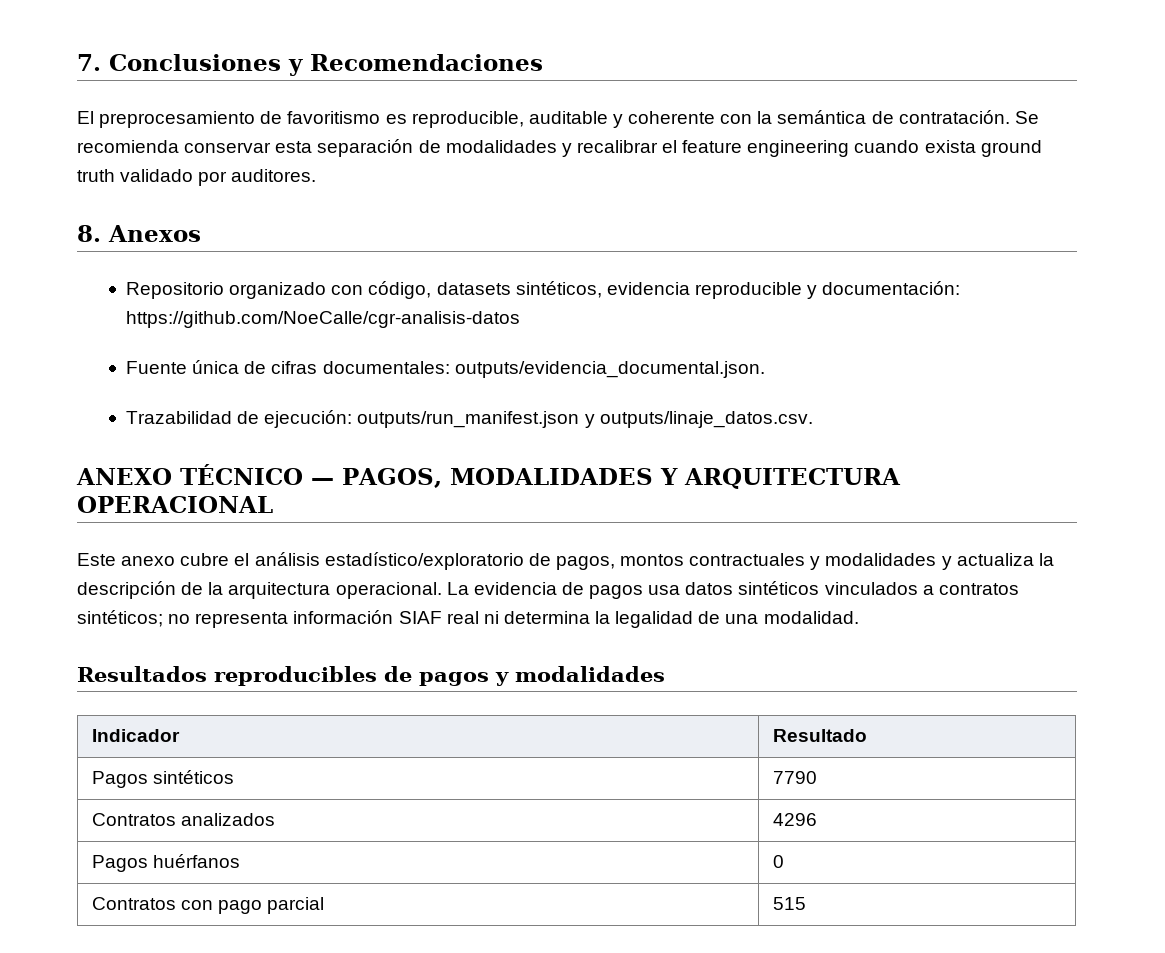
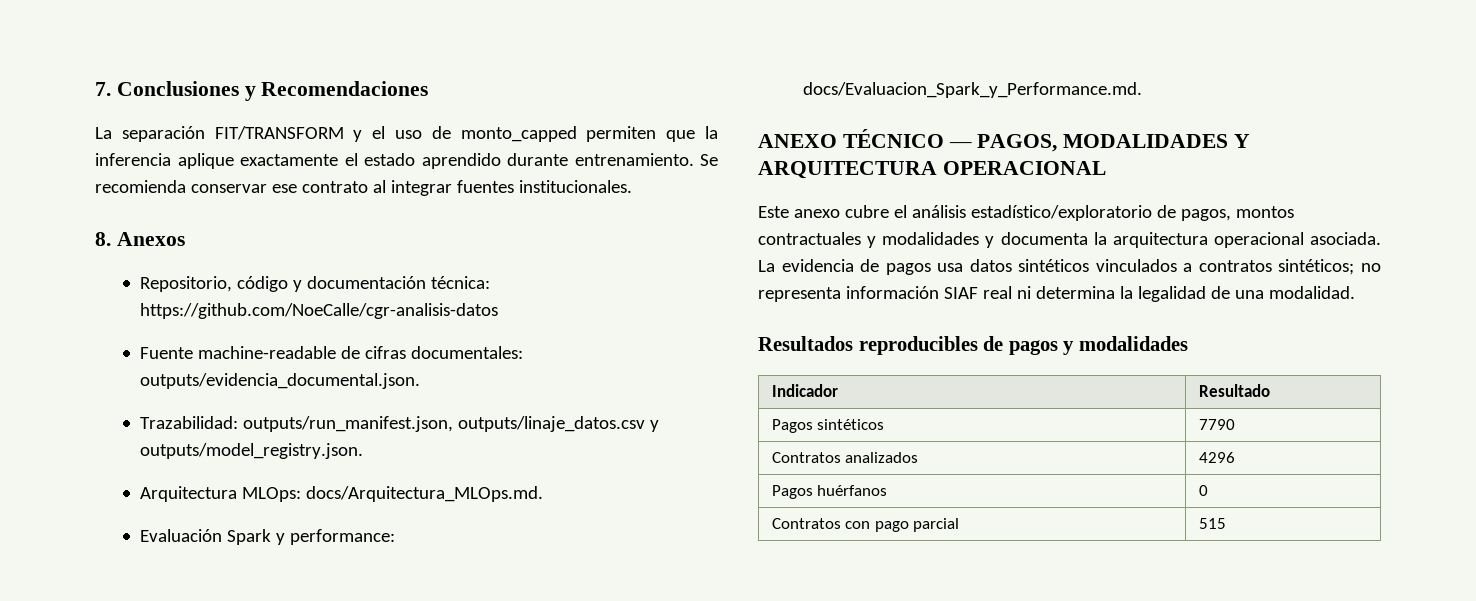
[77,110,1039,128] [77,139,1042,157] [77,169,317,186] [77,225,201,242] [125,281,961,299] El preprocesamiento de favoritismo es reproducible, auditable y coherente con la semántica de contratación. Se recomienda conservar esta separación de modalidades y recalibrar el feature engineering cuando exista ground truth validado por auditores. // 8. Anexos // Repositorio organizado con código, datasets sintéticos, evidencia reproducible y documentación: -> [95,126,718,142] [95,153,718,169] [95,180,632,196] [95,232,185,246] [139,276,490,292] La separación FIT/TRANSFORM y el uso de monto_capped permiten que la inferencia aplique exactamente el estado aprendido durante entrenamiento. Se recomienda conservar ese contrato al integrar fuentes institucionales. // 8. Anexos // Repositorio, código y documentación técnica:
[192,360,240,374] única -> [197,346,336,359] machine-readable
[125,410,813,428] Trazabilidad de ejecución: outputs/run_manifest.json y outputs/linaje_datos.csv. -> [139,416,659,432] [139,443,363,459] [139,486,543,502] [139,529,395,545] [802,82,1142,98] Trazabilidad: outputs/run_manifest.json, outputs/linaje_datos.csv y outputs/model_registry.json. // Arquitectura MLOps: docs/Arquitectura_MLOps.md. // Evaluación Spark y performance: docs/Evaluacion_Spark_y_Performance.md.
[956,553,1054,566] [77,581,442,599] actualiza la descripción de la arquitectura operacional. -> [1000,232,1381,248] documenta la arquitectura operacional asociada.

